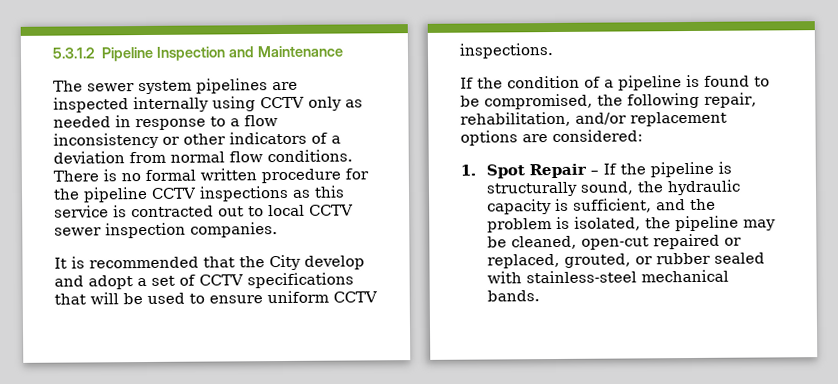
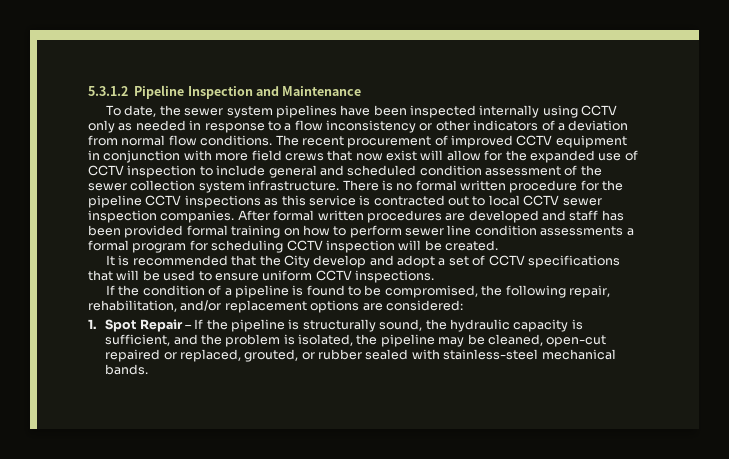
[53,80,83,92] The -> [106,105,181,117] To date, the
[272,81,298,91] are -> [340,105,407,116] have been
(353, 156) none -> [275,135,627,148] [88,150,638,163] [88,165,602,178] [88,180,340,193] The recent procurement of improved CCTV equipment in conjunction with more field crews that now exist will allow for the expanded use of CCTV inspection to include general and scheduled condition assessment of the sewer collection system infrastructure.
(278, 230) none -> [237,210,624,223] [88,225,634,238] [88,240,498,253] After formal written procedures are developed and staff has been provided formal training on how to perform sewer line condition assessments a formal program for scheduling CCTV inspection will be created.

